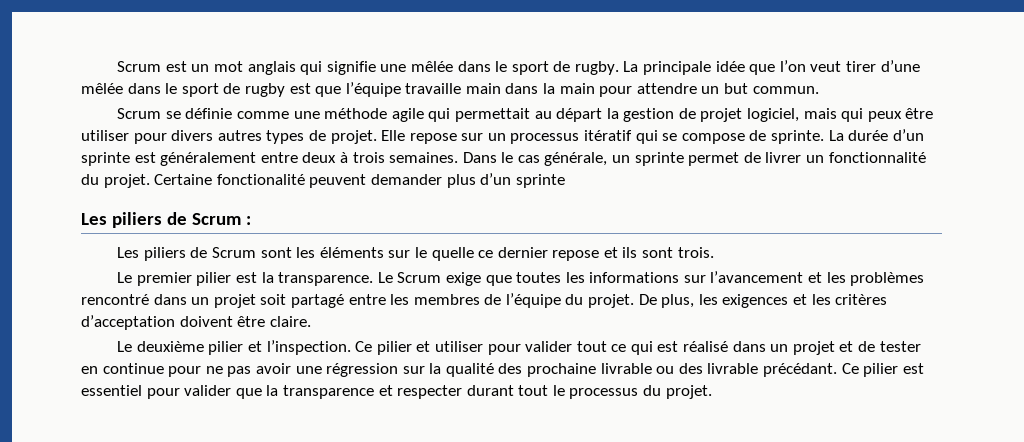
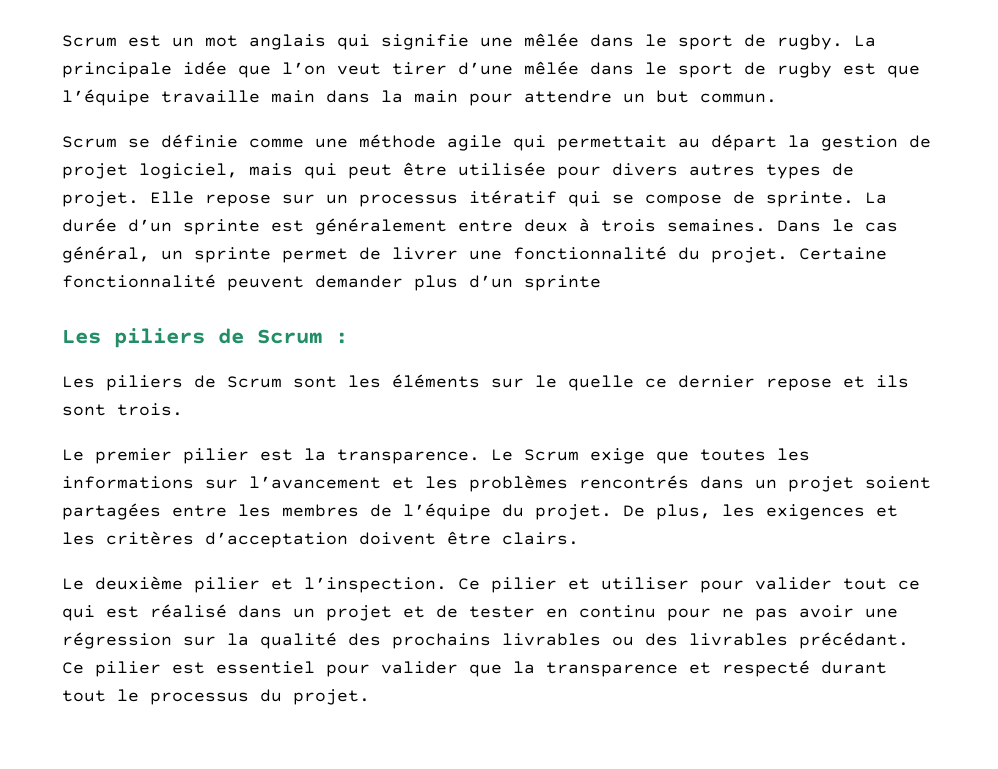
[867,108,934,122] [81,130,129,141] peux être utiliser -> [348,162,546,179] peut être utilisée
[544,152,608,166] générale, -> [62,246,150,263] général,
[806,155,825,163] un -> [469,250,502,260] une
[216,174,305,185] fonctionalité -> [62,274,216,288] fonctionnalité
[81,294,344,308] rencontré dans un projet soit partagé -> [579,475,931,492] [62,503,161,520] rencontrés dans un projet soient partagées
[269,316,311,327] claire. -> [502,532,579,545] clairs.
[102,363,164,374] continue -> [579,605,656,618] continu
[527,363,652,377] prochaine livrable -> [392,633,601,649] prochains livrables
[707,363,759,374] livrable -> [689,633,788,646] livrables
[397,385,463,399] respecter -> [722,660,810,677] respecté

